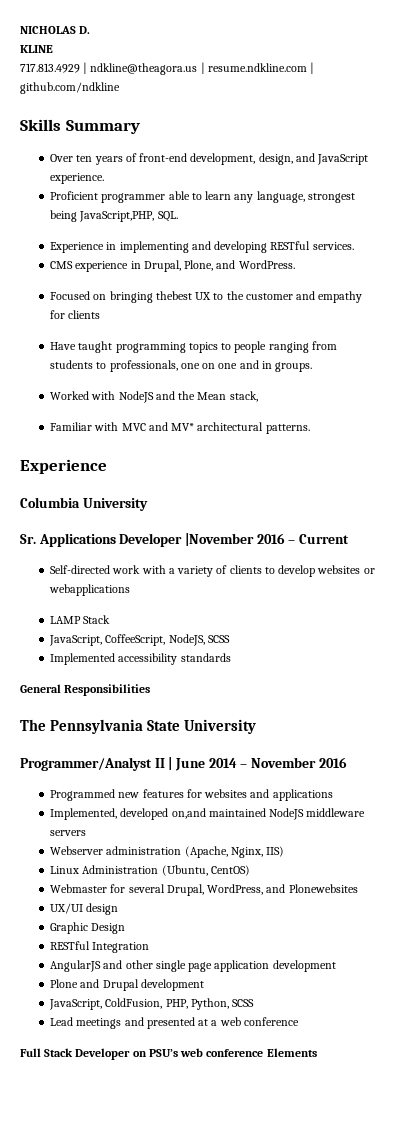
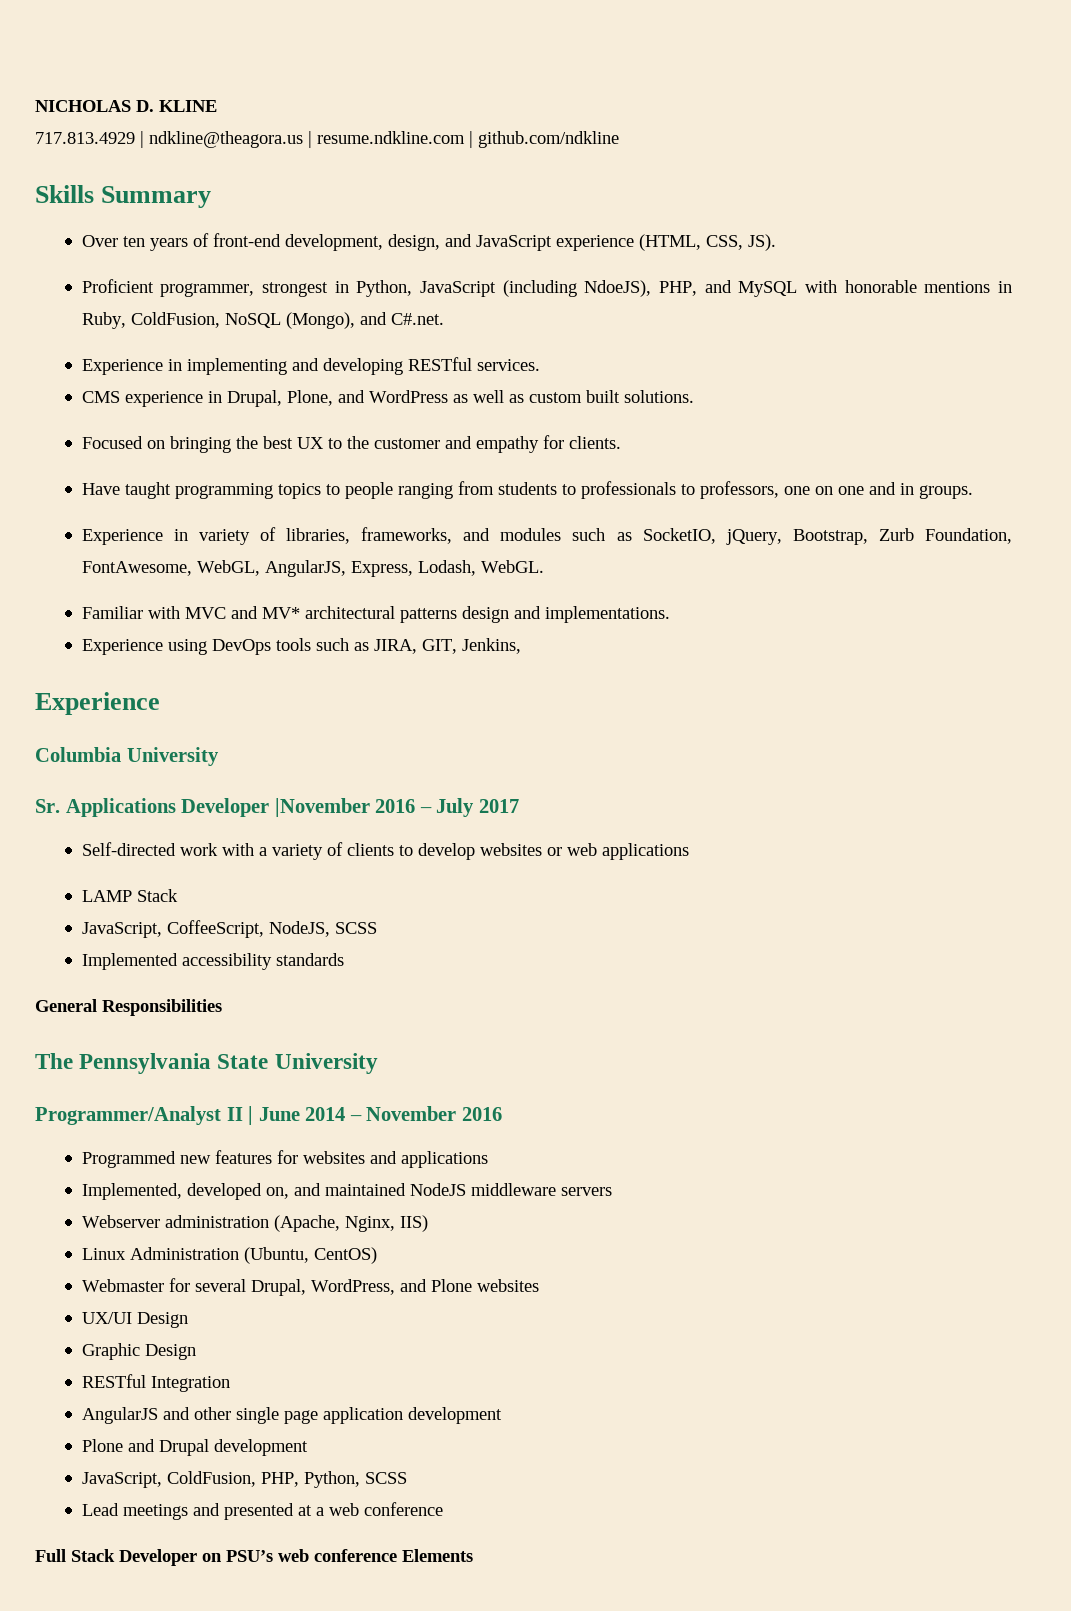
(91, 30) // -> (154, 106) none
[50,173,105,184] [50,191,355,203] [50,210,178,222] experience. // Proficient programmer able to learn any language, strongest being JavaScript,PHP, SQL. -> [555,234,776,251] [81,279,1013,297] [81,312,444,329] experience (HTML, CSS, JS). // Proficient programmer, strongest in Python, JavaScript (including NdoeJS), PHP, and MySQL with honorable mentions in Ruby, ColdFusion, NoSQL (Mongo), and C#.net.
[238,260,295,269] WordPress. -> [368,390,694,403] WordPress as well as custom built solutions.
[155,291,192,300] thebest -> [235,436,293,449] the best
[68,310,101,319] clients -> [568,436,621,449] clients.
[109,360,178,372] professionals, -> [580,481,779,499] professionals to professors,
[50,391,258,403] Worked with NodeJS and the Mean stack, -> [81,527,1013,545] [81,560,544,577] Experience in variety of libraries, frameworks, and modules such as SocketIO, jQuery, Bootstrap, Zurb Foundation, FontAwesome, WebGL, AngularJS, Express, Lodash, WebGL.
[265,424,310,434] patterns. -> [399,606,670,623] [81,638,521,655] patterns design and implementations. // Experience using DevOps tools such as JIRA, GIT, Jenkins,
[298,534,349,544] Current -> [436,798,519,817] July 2017
[49,584,131,596] webapplications -> [566,843,689,860] web applications
[171,808,206,819] on,and -> [265,1183,321,1199] on, and
[288,884,358,893] Plonewebsites -> [430,1279,539,1292] Plone websites
[86,903,119,915] design -> [136,1312,188,1328] Design

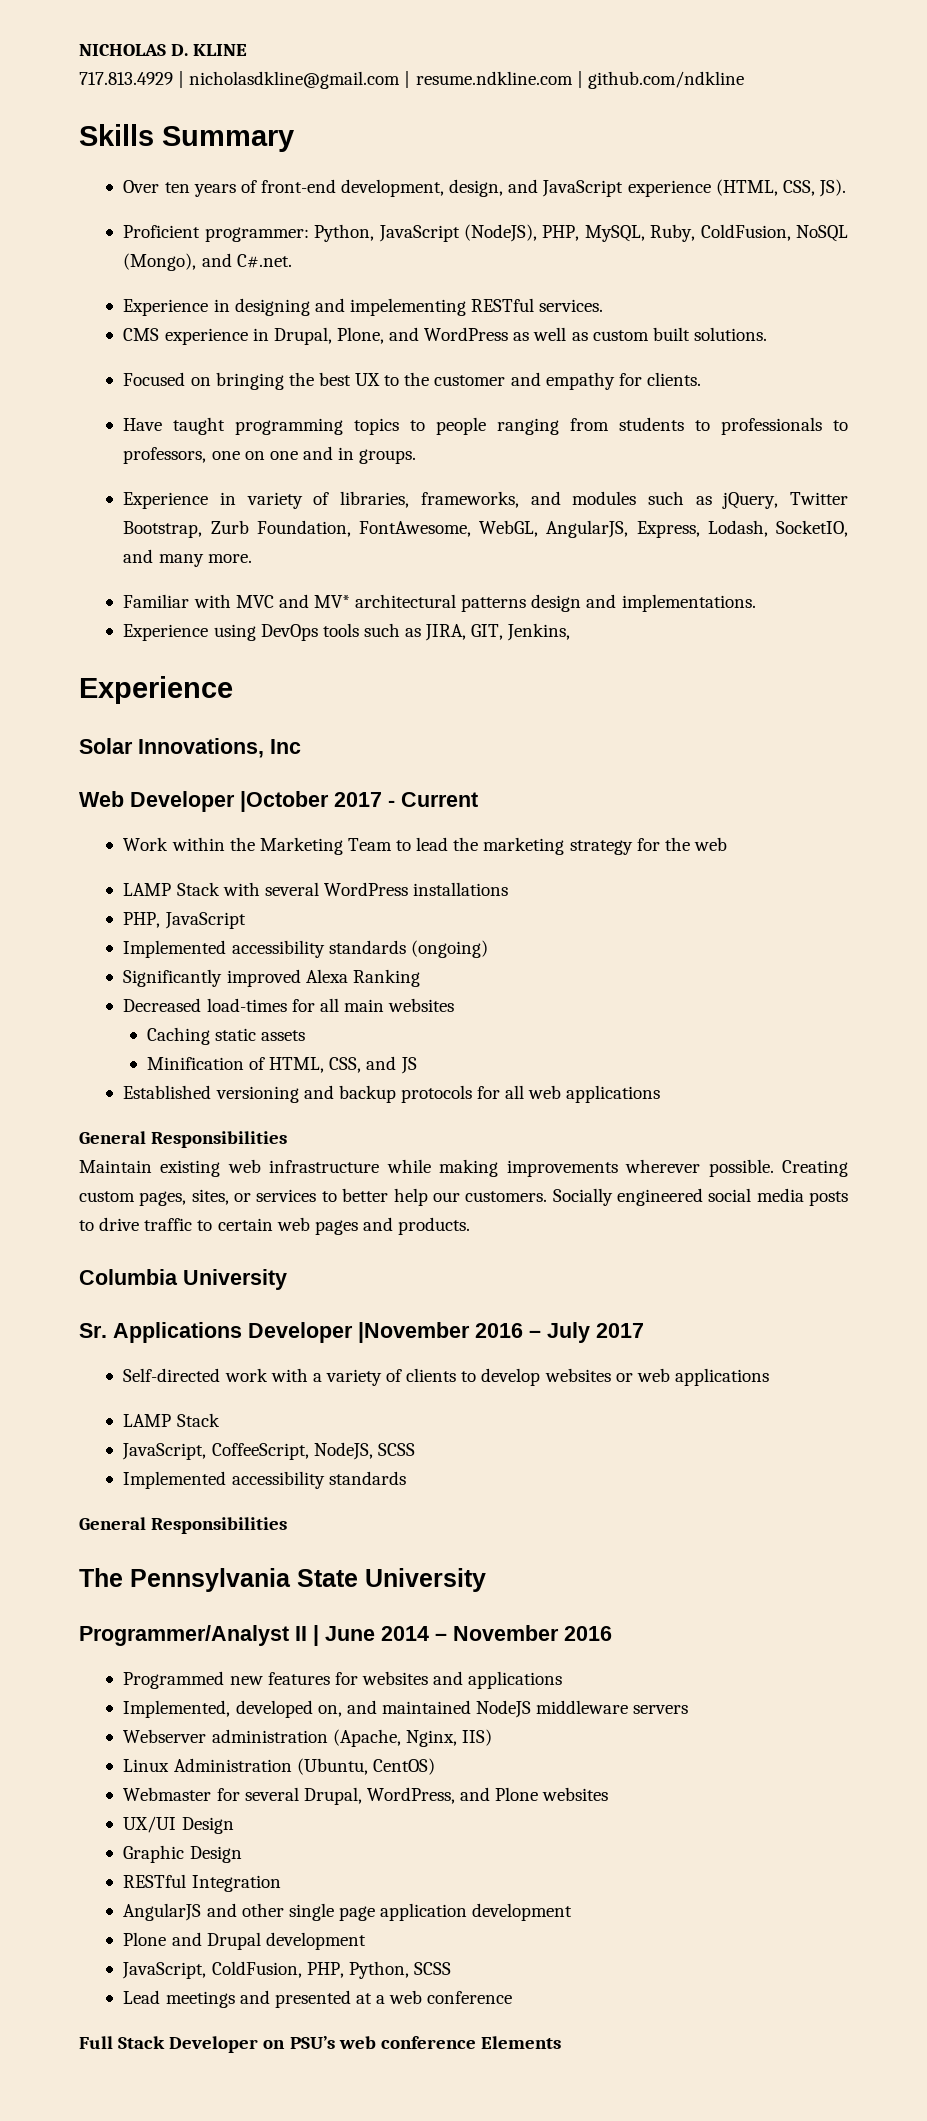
[149,131,303,148] ndkline@theagora.us -> [189,71,401,89] nicholasdkline@gmail.com
[160,280,1013,297] programmer, strongest in Python, JavaScript (including NdoeJS), PHP, and MySQL with honorable mentions in -> [204,224,645,242] programmer: Python, JavaScript (NodeJS), PHP, MySQL,
[186,358,403,375] implementing and developing -> [234,298,466,316] designing and impelementing
[642,528,782,545] SocketIO, jQuery, -> [722,492,849,509] jQuery, Twitter
[480,560,544,573] WebGL. -> [776,520,849,537] [123,549,252,567] SocketIO, and many more.
(160, 703) none -> [79,738,301,758] [79,791,478,812] [123,837,727,855] [123,882,509,896] [123,912,246,929] [123,940,488,958] [123,969,420,987] [123,998,455,1012] [146,1027,306,1045] [146,1056,417,1074] [123,1085,661,1103] [79,1131,288,1148] [79,1159,849,1177] [79,1188,848,1206] [79,1217,471,1235] // Solar Innovations, Inc // Web Developer |October 2017 - Current // Work within the Marketing Team to lead the marketing strategy for the web // LAMP Stack with several WordPress installations // PHP, JavaScript // Implemented accessibility standards (ongoing) // Significantly improved Alexa Ranking // Decreased load-times for all main websites // Caching static assets // Minification of HTML, CSS, and JS // Established versioning and backup protocols for all web applications // General Responsibilities // Maintain existing web infrastructure while making improvements wherever possible. Creating custom pages, sites, or services to better help our customers. Socially engineered social media posts to drive traffic to certain web pages and products.

